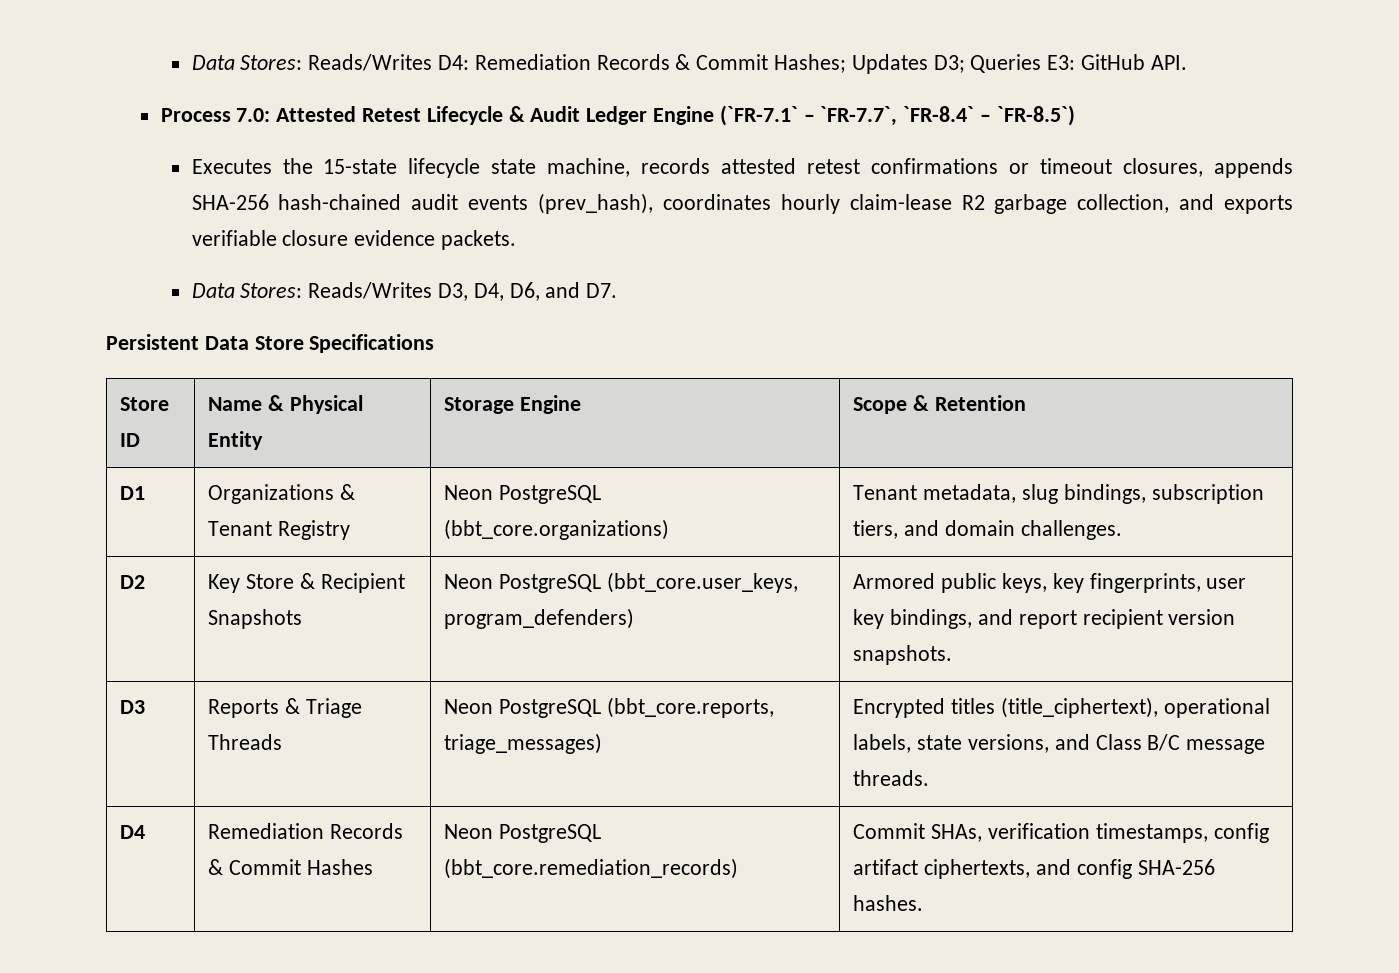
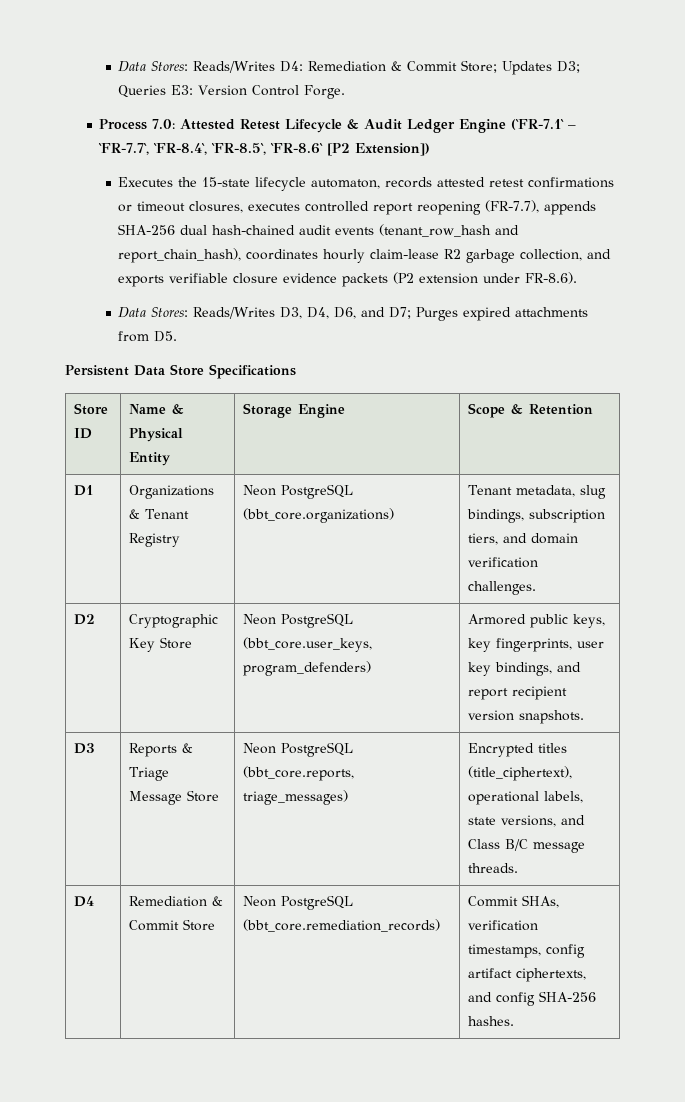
[596,54,847,73] Records & Commit Hashes; -> [391,60,498,73] & Commit Store;
[1081,54,1187,70] GitHub API. -> [198,85,346,99] Version Control Forge.
[903,105,1075,126] `FR-8.4` – `FR-8.5`) -> [153,143,431,156] `FR-8.4`, `FR-8.5`, `FR-8.6` [P2 Extension])
[491,158,631,177] state machine, -> [311,179,381,189] automaton,
(1204, 167) none -> [248,200,540,215] executes controlled report reopening (FR-7.7),
(269, 202) none -> [180,225,208,235] dual
[538,193,654,214] (prev_hash), -> [379,224,520,237] [118,248,242,263] (tenant_row_hash and report_chain_hash),
[440,230,516,250] packets. -> [342,272,578,287] packets (P2 extension under FR-8.6).
[586,283,618,298] D7. -> [389,307,589,321] [118,331,178,342] D7; Purges expired attachments from D5.
(1015, 528) none -> [468,557,539,568] verification
(146, 582) none -> [129,614,219,628] Cryptographic
[299,573,405,593] [208,609,303,629] & Recipient Snapshots -> (193, 643) none
[208,734,283,750] Threads -> [129,790,220,805] Message Store
[330,823,404,839] [208,859,373,875] Records & Commit Hashes -> [212,896,224,906] [129,919,216,931] & Commit Store

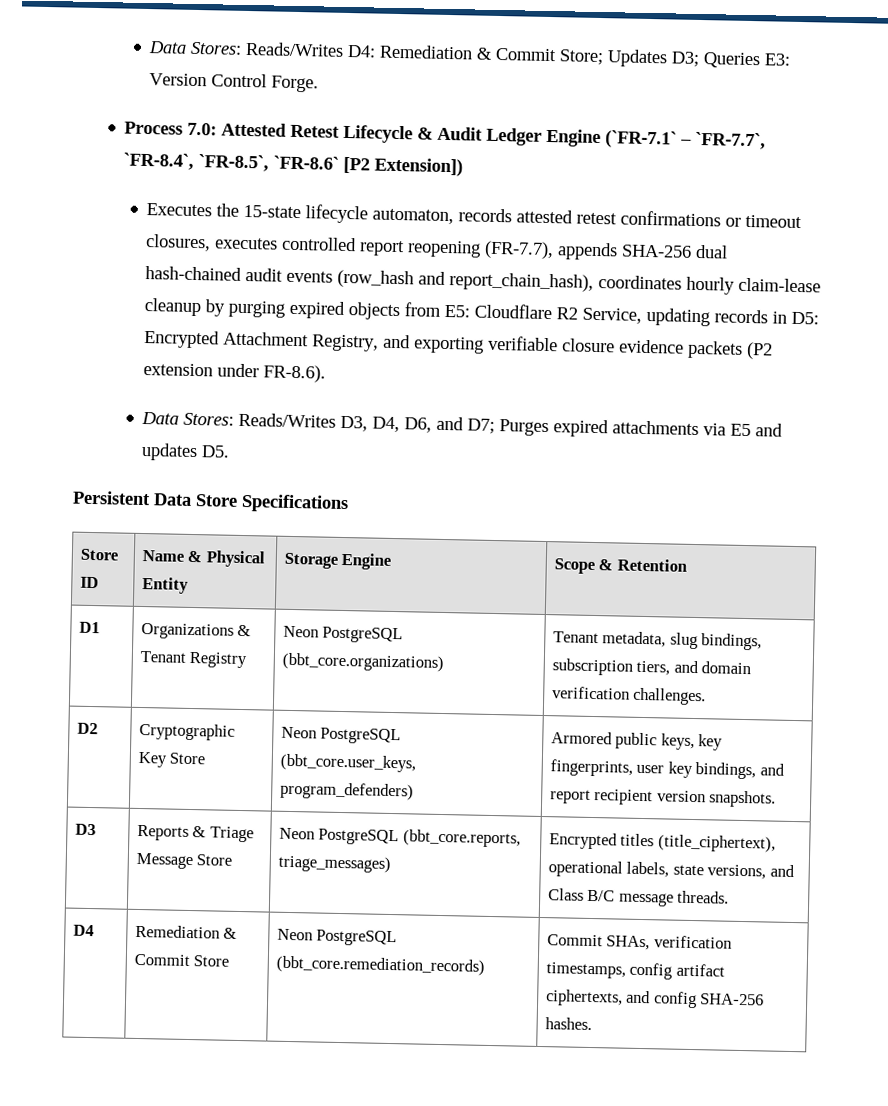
[379,224,492,237] (tenant_row_hash -> [337,269,415,289] (row_hash
[444,249,612,263] [118,275,165,287] R2 garbage collection, and exports -> [144,298,820,327] [144,329,485,354] cleanup by purging expired objects from E5: Cloudflare R2 Service, updating records in D5: Encrypted Attachment Registry, and exporting
[118,331,150,342] from -> [703,423,784,437] [141,442,199,462] via E5 and updates

